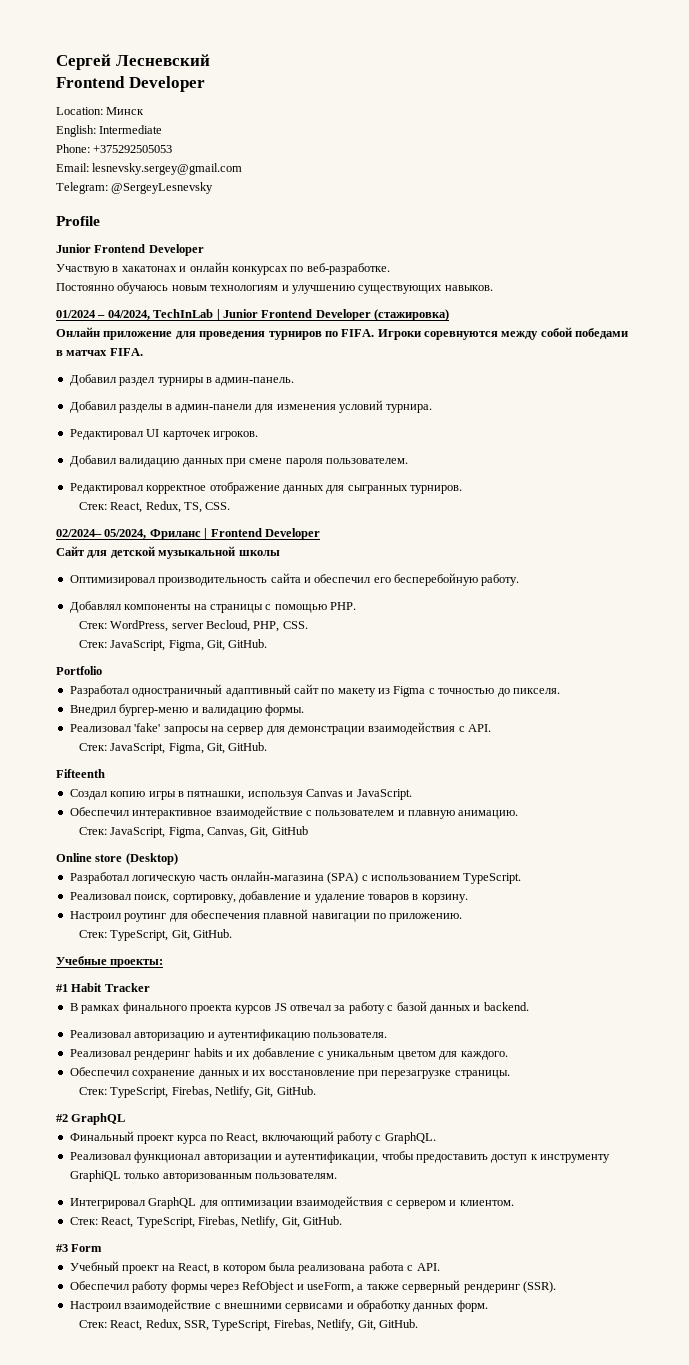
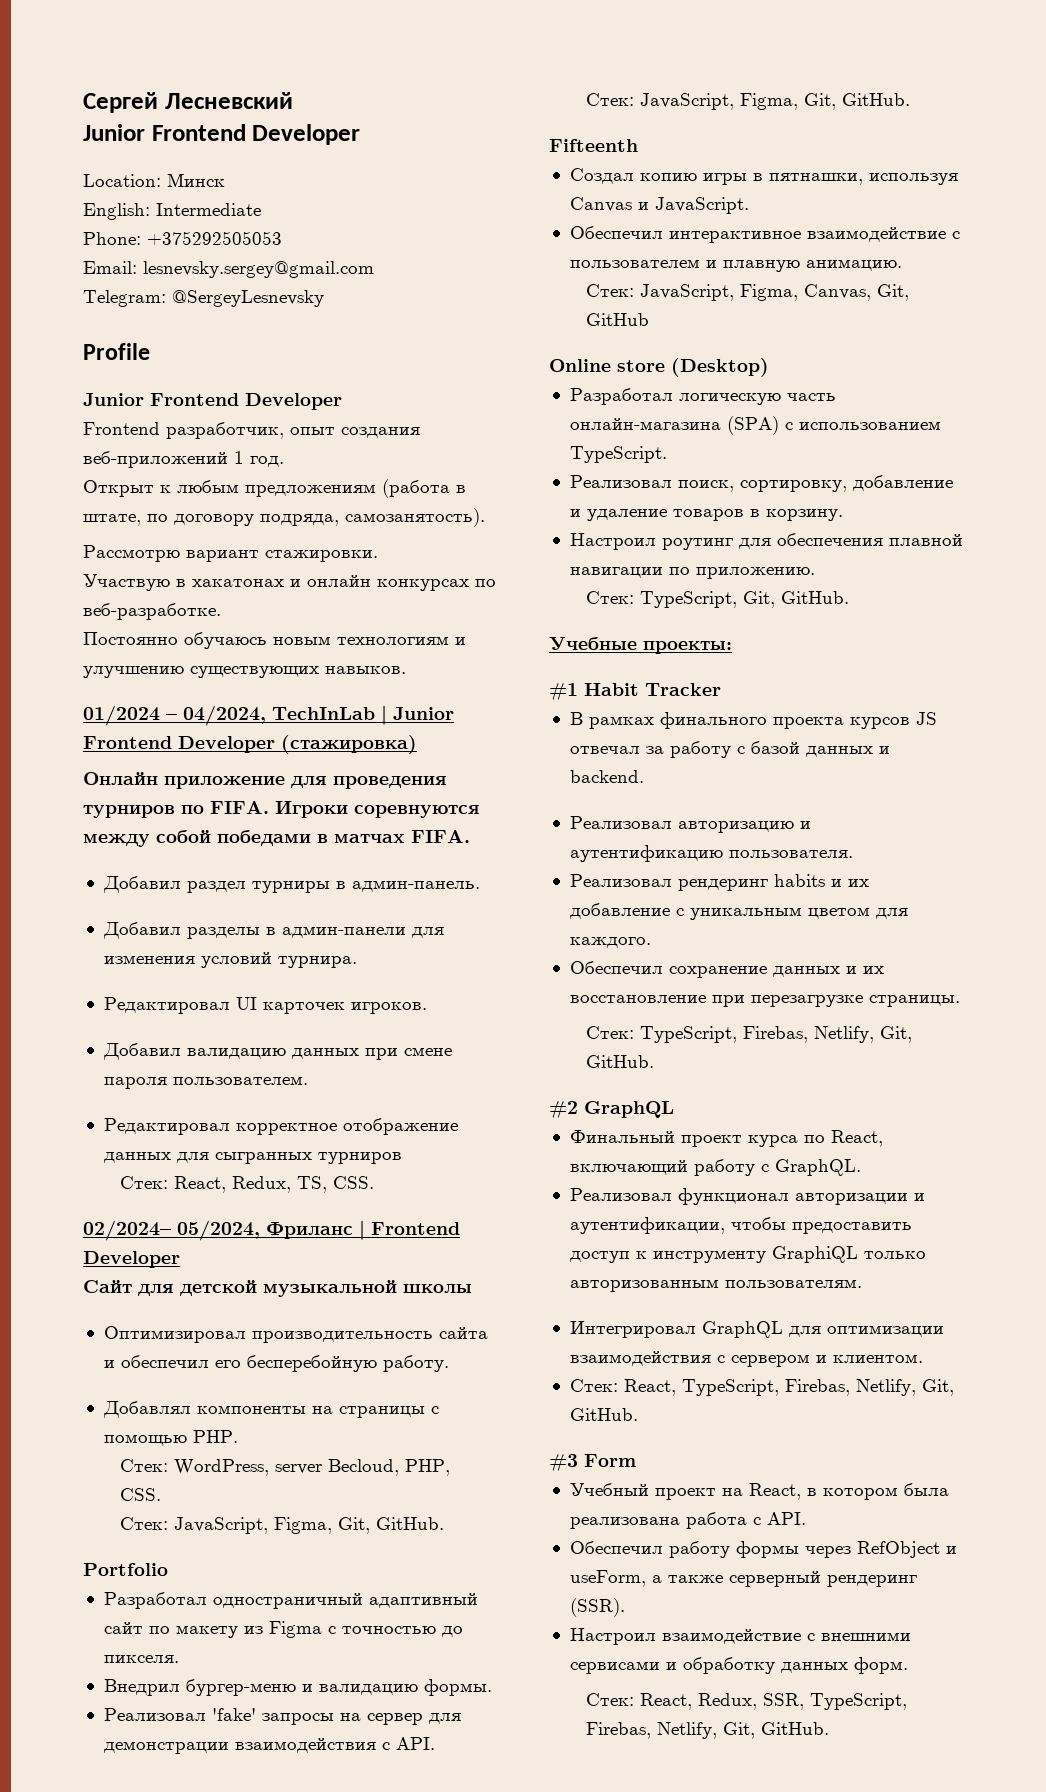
(210, 60) none -> [83,124,145,141] Junior
(204, 250) none -> [83,422,420,439] [83,451,284,468] [83,479,466,498] [83,508,485,527] [83,545,378,562] // Frontend разработчик, опыт создания веб-приложений 1 год. // Открыт к любым предложениям (работа в штате, по договору подряда, самозанятость). // Рассмотрю вариант стажировки.
[410,485,462,494] турниров. -> [317,1152,402,1164] турниров

